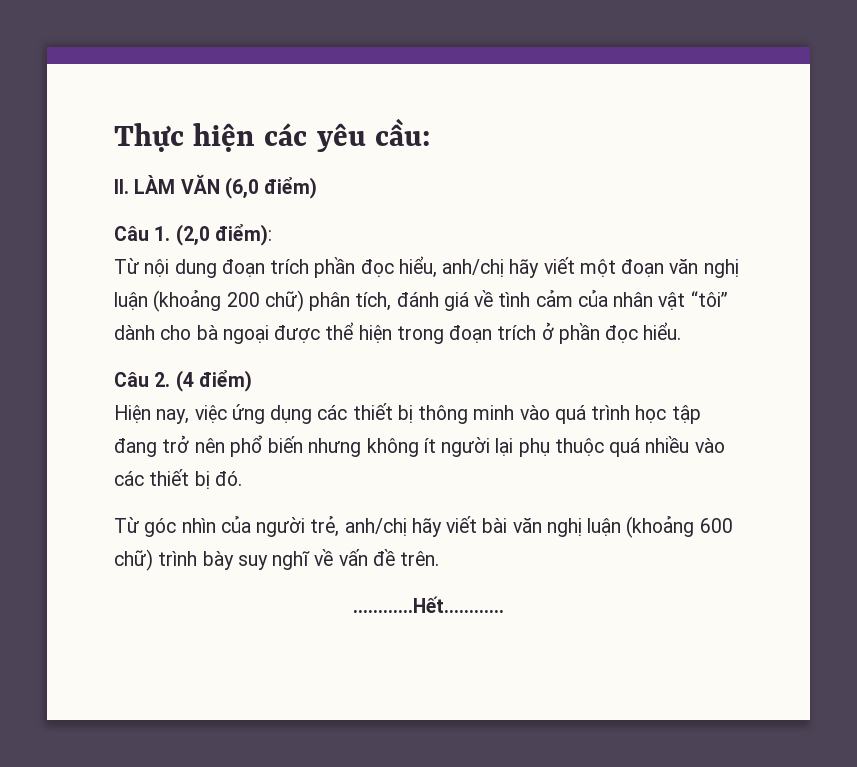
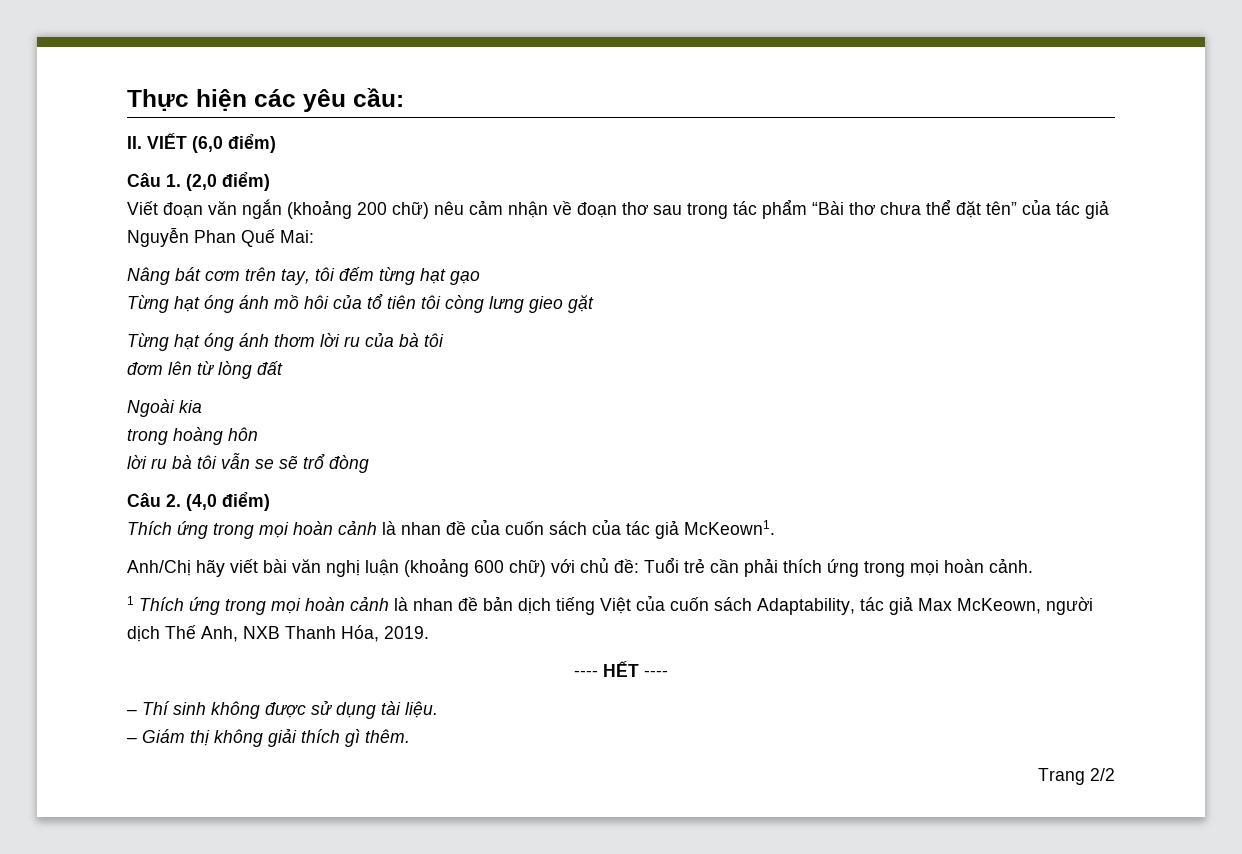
[134,174,220,194] LÀM VĂN -> [147,133,187,149] VIẾT
[214,224,272,246] [114,256,739,278] [114,290,728,312] [114,322,682,344] điểm): // Từ nội dung đoạn trích phần đọc hiểu, anh/chị hãy viết một đoạn văn nghị luận (khoảng 200 chữ) phân tích, đánh giá về tình cảm của nhân vật “tôi” dành cho bà ngoại được thể hiện trong đoạn trích ở phần đọc hiểu. -> [222,172,270,191] [127,199,1109,219] [127,227,314,247] [127,267,480,285] [127,294,594,313] [127,333,444,351] [127,361,283,379] [127,399,202,417] [127,427,258,445] [127,453,369,473] điểm) // Viết đoạn văn ngắn (khoảng 200 chữ) nêu cảm nhận về đoạn thơ sau trong tác phẩm “Bài thơ chưa thể đặt tên” của tác giả Nguyễn Phan Quế Mai: // Nâng bát cơm trên tay, tôi đếm từng hạt gạo // Từng hạt óng ánh mồ hôi của tổ tiên tôi còng lưng gieo gặt // Từng hạt óng ánh thơm lời ru của bà tôi // đơm lên từ lòng đất // Ngoài kia // trong hoàng hôn // lời ru bà tôi vẫn se sẽ trổ đòng
[175,370,252,392] [114,403,701,424] [114,435,725,457] [114,469,242,489] [114,516,407,537] (4 điểm) // Hiện nay, việc ứng dụng các thiết bị thông minh vào quá trình học tập đang trở nên phổ biến nhưng không ít người lại phụ thuộc quá nhiều vào các thiết bị đó. // Từ góc nhìn của người trẻ, anh/chị -> [186,492,270,511] [127,519,775,539] [127,560,191,576] (4,0 điểm) // Thích ứng trong mọi hoàn cảnh là nhan đề của cuốn sách của tác giả McKeown1. // Anh/Chị
[158,549,440,570] [353,596,504,613] trình bày suy nghĩ về vấn đề trên. // …………Hết………… -> [551,557,1033,577] [127,595,1093,615] [127,625,429,642] [574,661,668,677] [126,701,438,719] [126,729,410,747] [1038,768,1115,785] với chủ đề: Tuổi trẻ cần phải thích ứng trong mọi hoàn cảnh. // 1 Thích ứng trong mọi hoàn cảnh là nhan đề bản dịch tiếng Việt của cuốn sách Adaptability, tác giả Max McKeown, người dịch Thế Anh, NXB Thanh Hóa, 2019. // ---- HẾT ---- // – Thí sinh không được sử dụng tài liệu. // – Giám thị không giải thích gì thêm. // Trang 2/2

